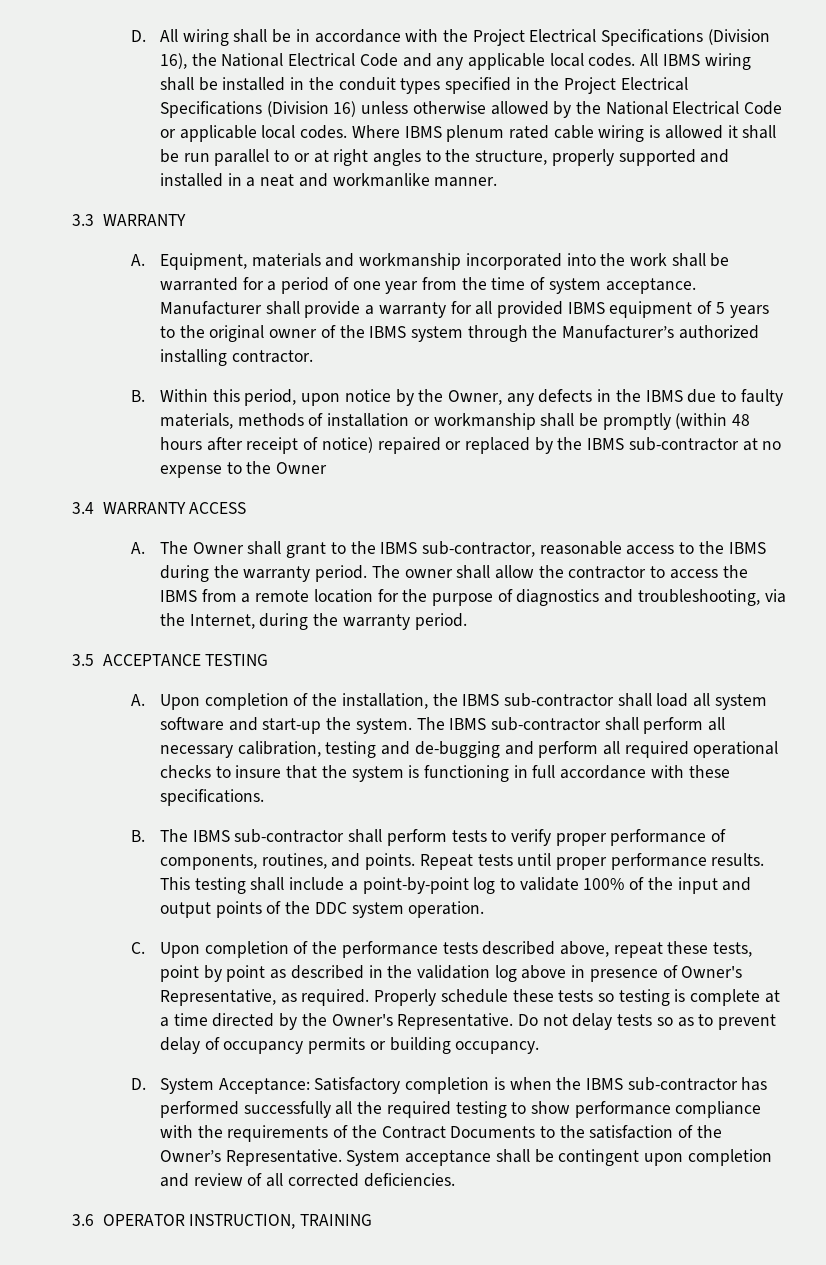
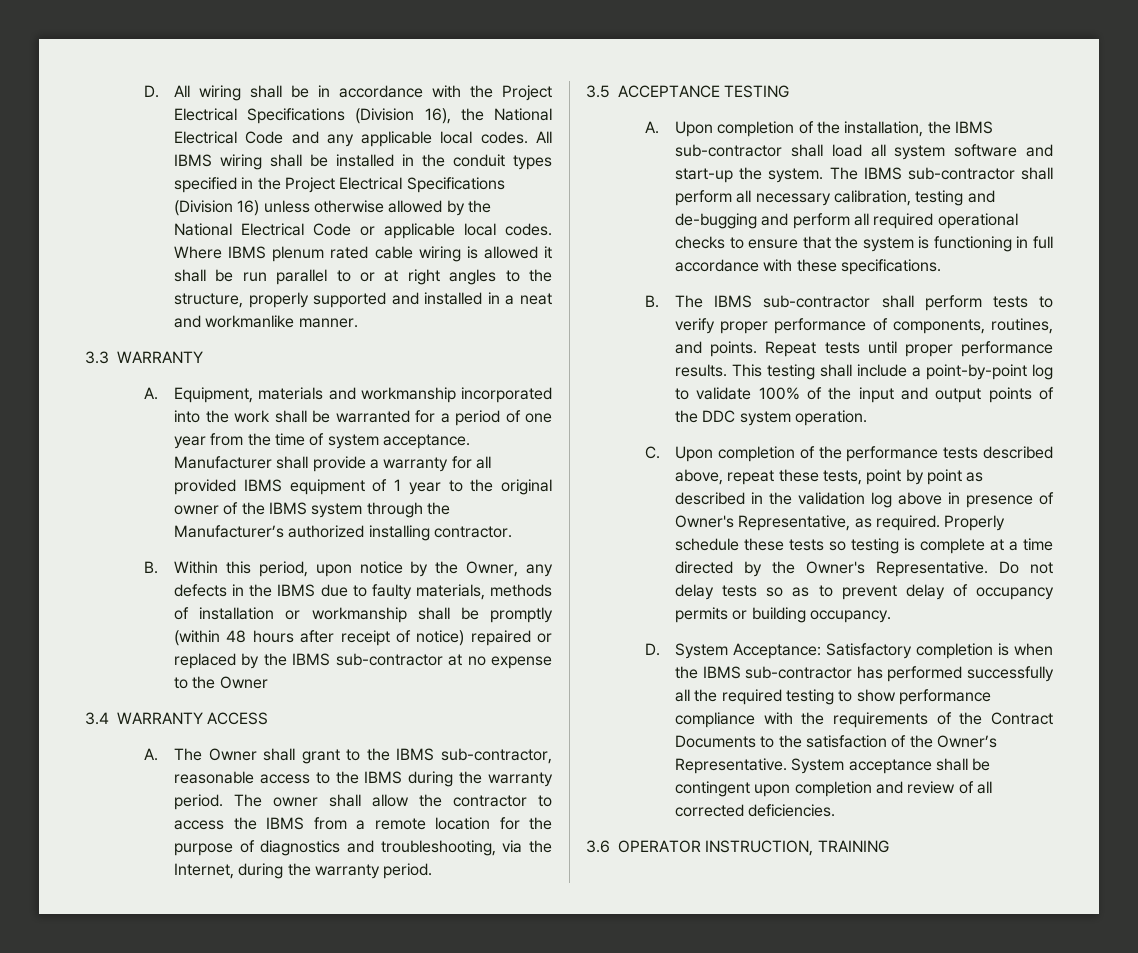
[715,302,769,318] 5 years -> [394,479,441,495] 1 year
[235,765,282,778] insure -> [748,239,799,249] ensure

